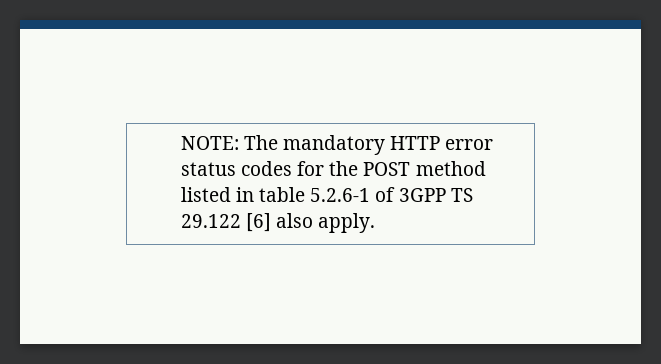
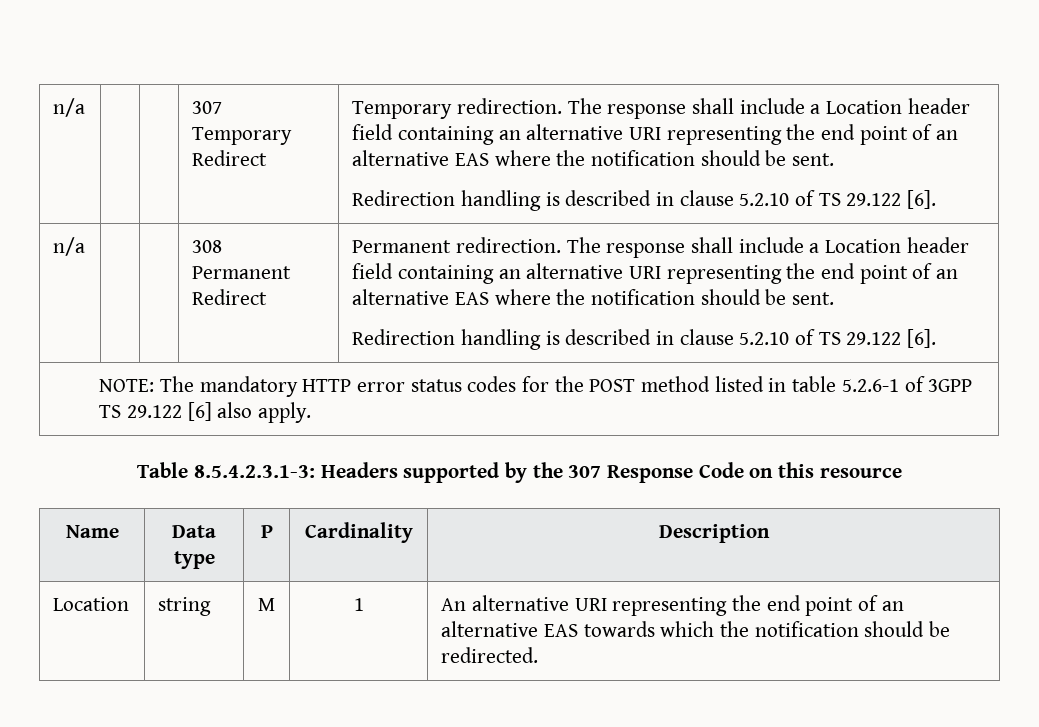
(180, 143) none -> [53,98,86,117] [192,101,223,114] [192,127,293,145] [192,150,268,166] [352,98,970,119] [352,124,959,145] [352,150,835,166] [352,190,937,211] [53,237,86,256] [192,240,223,253] [192,266,292,279] [192,289,268,305] [352,237,969,258] [352,263,959,284] [352,289,835,305] [352,329,937,350] n/a | | | 307 Temporary Redirect | Temporary redirection. The response shall include a Location header field containing an alternative URI representing the end point of an alternative EAS where the notification should be sent. // Redirection handling is described in clause 5.2.10 of TS 29.122 [6]. // n/a | | | 308 Permanent Redirect | Permanent redirection. The response shall include a Location header field containing an alternative URI representing the end point of an alternative EAS where the notification should be sent. // Redirection handling is described in clause 5.2.10 of TS 29.122 [6]. //
(376, 223) none -> [137,462,902,483] [65,525,119,538] [172,525,216,538] [173,551,215,569] [260,525,273,538] [304,522,413,543] [658,524,770,543] [53,597,130,611] [158,597,212,616] [258,598,275,611] [353,598,364,611] [441,595,904,616] [441,621,951,637] [441,647,539,663] // Table 8.5.4.2.3.1-3: Headers supported by the 307 Response Code on this resource // Name | Data type | P | Cardinality | Description // Location | string | M | 1 | An alternative URI representing the end point of an alternative EAS towards which the notification should be redirected.

